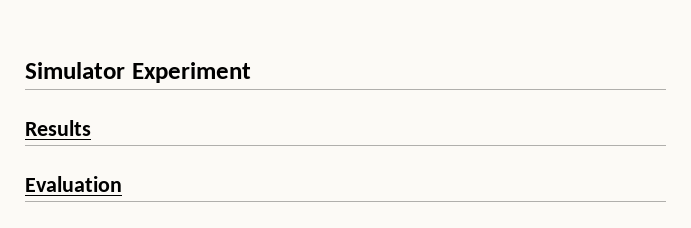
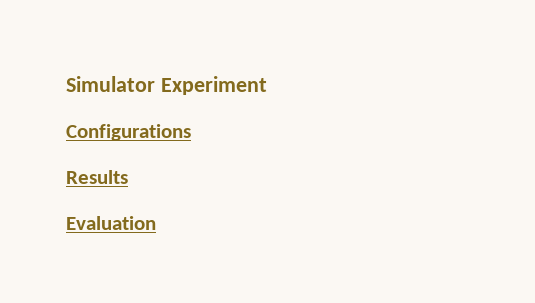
(251, 72) none -> [66,124,191,141] // Configurations

